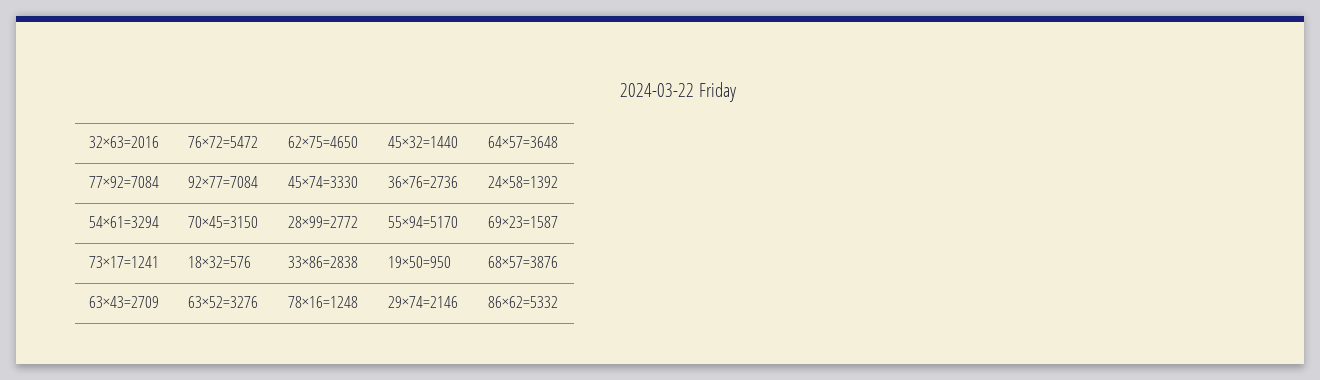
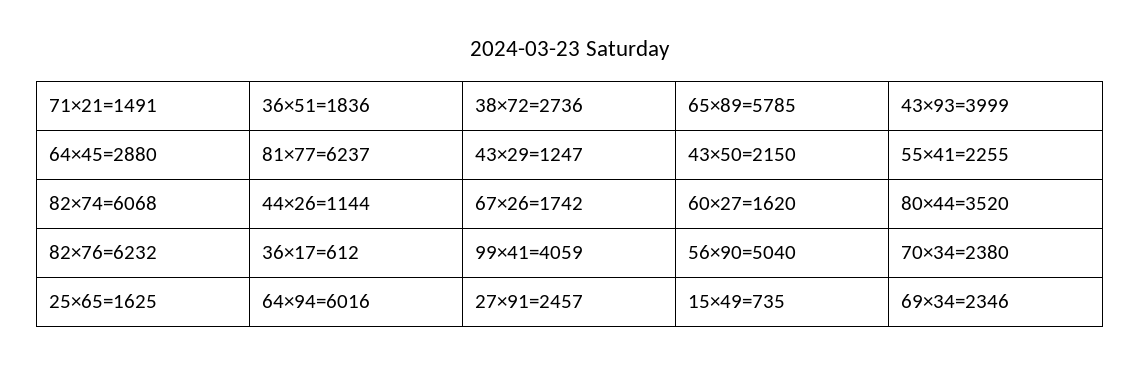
[619,82,736,102] [89,136,160,148] [188,136,259,148] [288,136,359,148] [388,136,459,148] [488,136,559,148] [89,176,160,188] [188,176,259,188] [288,176,359,188] [388,176,459,188] [488,176,559,188] [89,216,160,228] [188,216,259,228] [288,216,359,228] [388,216,459,228] [488,216,559,228] [89,256,160,268] [188,256,252,268] [288,256,359,268] [388,256,452,268] [488,256,559,268] [89,296,160,308] [188,296,259,308] [288,296,359,308] [388,296,459,308] [488,296,559,308] 2024-03-22 Friday // 32×63=2016 | 76×72=5472 | 62×75=4650 | 45×32=1440 | 64×57=3648 // 77×92=7084 | 92×77=7084 | 45×74=3330 | 36×76=2736 | 24×58=1392 // 54×61=3294 | 70×45=3150 | 28×99=2772 | 55×94=5170 | 69×23=1587 // 73×17=1241 | 18×32=576 | 33×86=2838 | 19×50=950 | 68×57=3876 // 63×43=2709 | 63×52=3276 | 78×16=1248 | 29×74=2146 | 86×62=5332 -> [469,40,671,60] [48,99,157,112] [261,98,370,112] [474,98,583,112] [687,98,796,112] [900,99,1009,112] [48,147,157,161] [261,147,370,161] [474,148,583,161] [687,148,796,161] [900,148,1009,161] [48,196,157,210] [261,196,370,210] [474,196,583,210] [687,196,796,210] [900,196,1009,210] [48,245,157,259] [261,245,359,259] [474,246,583,259] [687,245,796,259] [900,245,1009,259] [48,294,157,308] [261,294,370,308] [474,295,583,308] [687,295,785,308] [900,294,1009,308] 2024-03-23 Saturday // 71×21=1491 | 36×51=1836 | 38×72=2736 | 65×89=5785 | 43×93=3999 // 64×45=2880 | 81×77=6237 | 43×29=1247 | 43×50=2150 | 55×41=2255 // 82×74=6068 | 44×26=1144 | 67×26=1742 | 60×27=1620 | 80×44=3520 // 82×76=6232 | 36×17=612 | 99×41=4059 | 56×90=5040 | 70×34=2380 // 25×65=1625 | 64×94=6016 | 27×91=2457 | 15×49=735 | 69×34=2346

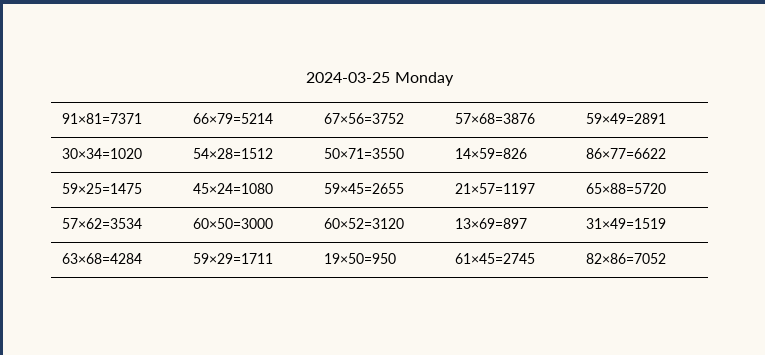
[469,40,671,60] [48,99,157,112] [261,98,370,112] [474,98,583,112] [687,98,796,112] [900,99,1009,112] [48,147,157,161] [261,147,370,161] [474,148,583,161] [687,148,796,161] [900,148,1009,161] [48,196,157,210] [261,196,370,210] [474,196,583,210] [687,196,796,210] [900,196,1009,210] [48,245,157,259] [261,245,359,259] [474,246,583,259] [687,245,796,259] [900,245,1009,259] [48,294,157,308] [261,294,370,308] [474,295,583,308] [687,295,785,308] [900,294,1009,308] 2024-03-23 Saturday // 71×21=1491 | 36×51=1836 | 38×72=2736 | 65×89=5785 | 43×93=3999 // 64×45=2880 | 81×77=6237 | 43×29=1247 | 43×50=2150 | 55×41=2255 // 82×74=6068 | 44×26=1144 | 67×26=1742 | 60×27=1620 | 80×44=3520 // 82×76=6232 | 36×17=612 | 99×41=4059 | 56×90=5040 | 70×34=2380 // 25×65=1625 | 64×94=6016 | 27×91=2457 | 15×49=735 | 69×34=2346 -> [306,72,454,86] [62,113,143,124] [193,113,274,124] [324,113,405,124] [455,113,536,124] [586,113,667,124] [62,148,143,159] [193,148,274,159] [324,148,405,159] [455,148,528,159] [586,148,667,159] [62,183,143,194] [193,183,274,194] [324,183,405,194] [455,183,536,194] [586,183,667,194] [62,218,143,229] [193,218,274,229] [324,218,405,229] [455,218,528,229] [586,218,667,229] [62,253,143,264] [193,253,274,264] [324,253,397,264] [455,253,536,264] [586,253,667,264] 2024-03-25 Monday // 91×81=7371 | 66×79=5214 | 67×56=3752 | 57×68=3876 | 59×49=2891 // 30×34=1020 | 54×28=1512 | 50×71=3550 | 14×59=826 | 86×77=6622 // 59×25=1475 | 45×24=1080 | 59×45=2655 | 21×57=1197 | 65×88=5720 // 57×62=3534 | 60×50=3000 | 60×52=3120 | 13×69=897 | 31×49=1519 // 63×68=4284 | 59×29=1711 | 19×50=950 | 61×45=2745 | 82×86=7052

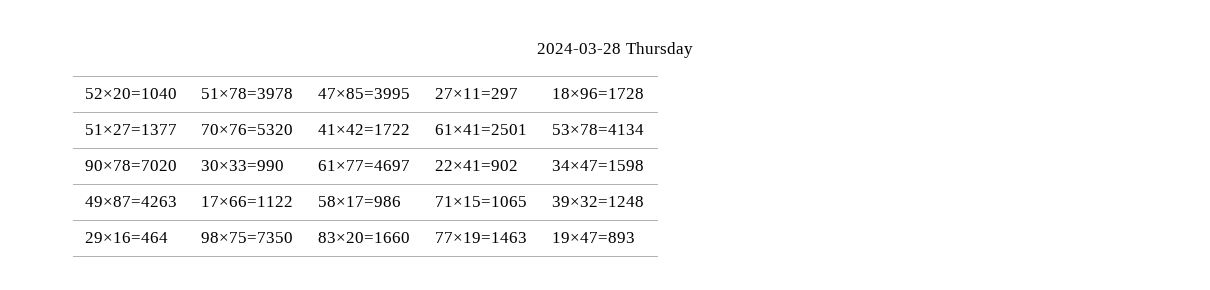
[306,72,454,86] [62,113,143,124] [193,113,274,124] [324,113,405,124] [455,113,536,124] [586,113,667,124] [62,148,143,159] [193,148,274,159] [324,148,405,159] [455,148,528,159] [586,148,667,159] [62,183,143,194] [193,183,274,194] [324,183,405,194] [455,183,536,194] [586,183,667,194] [62,218,143,229] [193,218,274,229] [324,218,405,229] [455,218,528,229] [586,218,667,229] [62,253,143,264] [193,253,274,264] [324,253,397,264] [455,253,536,264] [586,253,667,264] 2024-03-25 Monday // 91×81=7371 | 66×79=5214 | 67×56=3752 | 57×68=3876 | 59×49=2891 // 30×34=1020 | 54×28=1512 | 50×71=3550 | 14×59=826 | 86×77=6622 // 59×25=1475 | 45×24=1080 | 59×45=2655 | 21×57=1197 | 65×88=5720 // 57×62=3534 | 60×50=3000 | 60×52=3120 | 13×69=897 | 31×49=1519 // 63×68=4284 | 59×29=1711 | 19×50=950 | 61×45=2745 | 82×86=7052 -> [537,42,693,58] [84,88,177,99] [200,88,293,99] [317,88,410,99] [434,88,518,99] [551,88,644,99] [84,124,177,135] [200,124,293,135] [317,124,410,135] [434,124,527,135] [551,124,644,135] [84,160,177,171] [200,160,284,171] [317,160,410,171] [434,160,518,171] [551,160,644,171] [84,196,177,207] [200,196,293,207] [317,196,401,207] [434,196,527,207] [551,196,644,207] [84,232,168,243] [200,232,293,243] [317,232,410,243] [434,232,527,243] [551,232,635,243] 2024-03-28 Thursday // 52×20=1040 | 51×78=3978 | 47×85=3995 | 27×11=297 | 18×96=1728 // 51×27=1377 | 70×76=5320 | 41×42=1722 | 61×41=2501 | 53×78=4134 // 90×78=7020 | 30×33=990 | 61×77=4697 | 22×41=902 | 34×47=1598 // 49×87=4263 | 17×66=1122 | 58×17=986 | 71×15=1065 | 39×32=1248 // 29×16=464 | 98×75=7350 | 83×20=1660 | 77×19=1463 | 19×47=893

